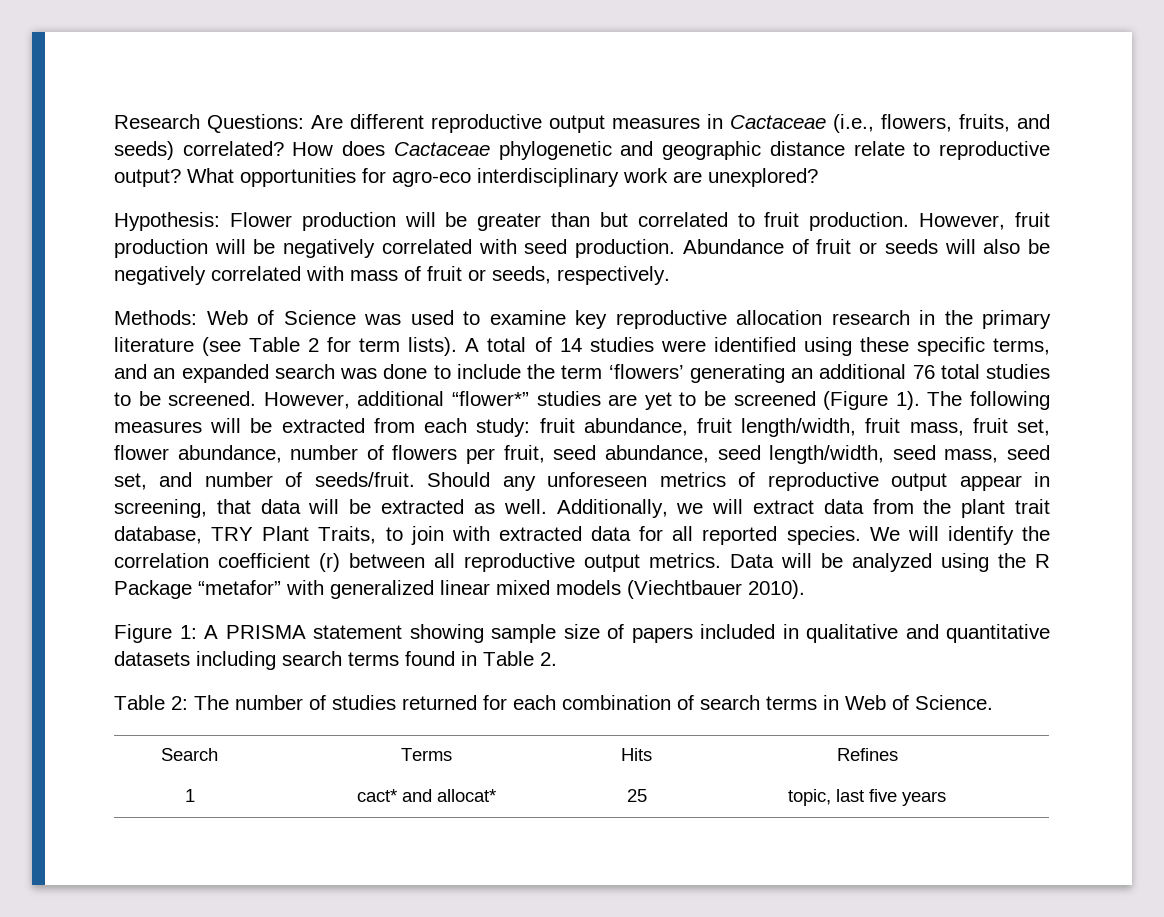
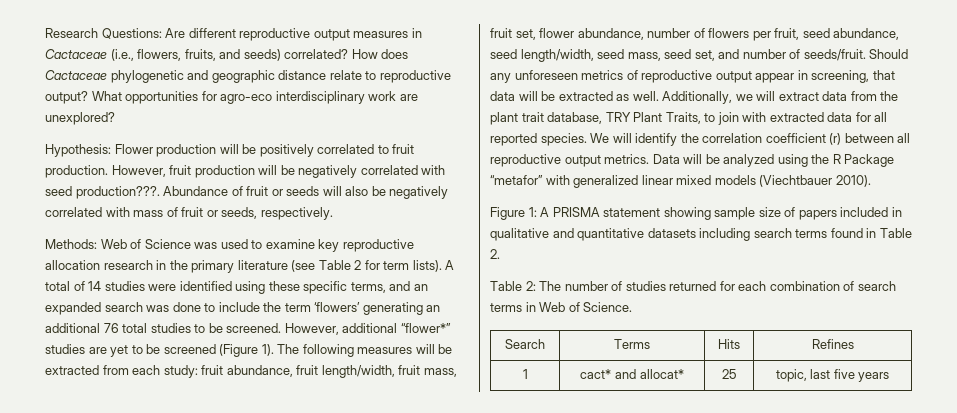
[477,212,628,231] greater than but -> [259,144,314,157] positively
[575,239,676,258] production. -> [75,186,160,199] production???.

